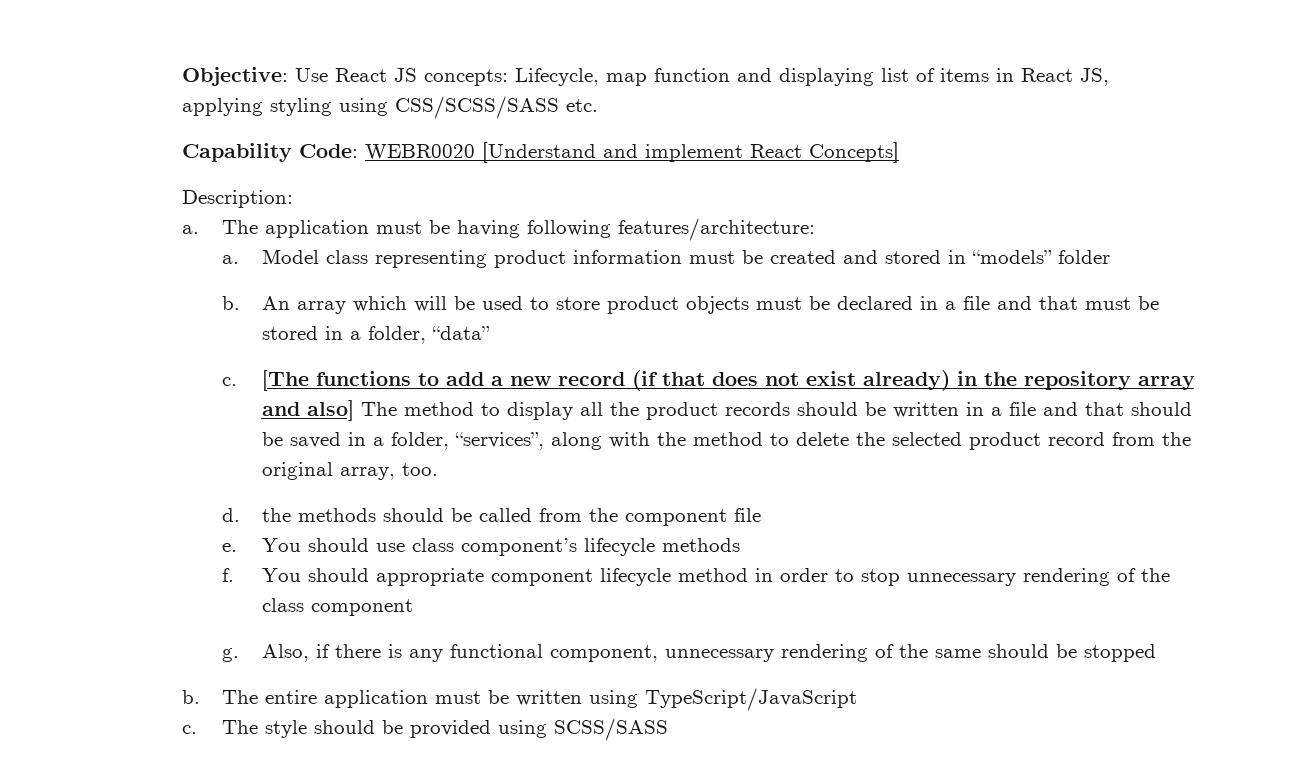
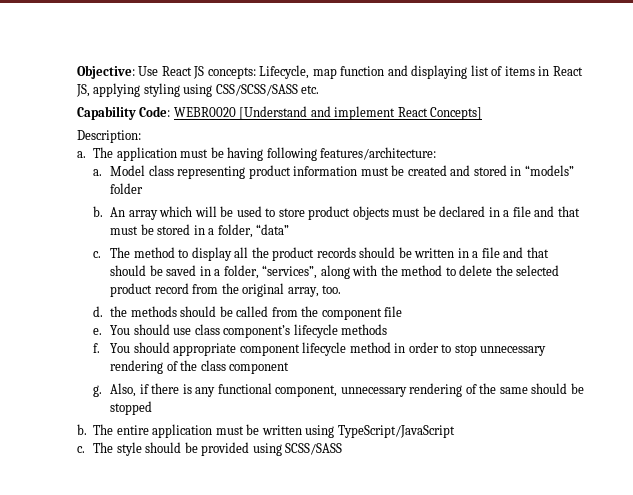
[261,370,1195,391] [261,400,354,421] [The functions to add a new record (if that does not exist already) in the repository array and also] -> (102, 254) none

